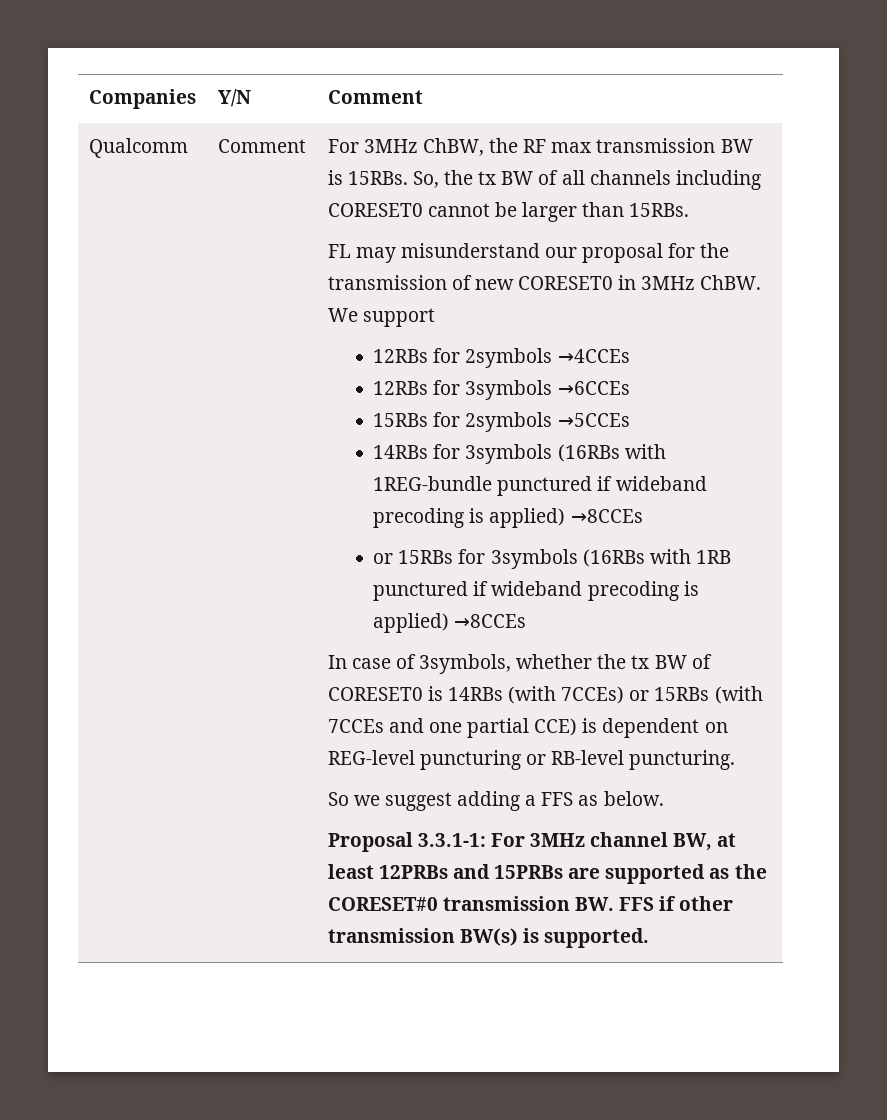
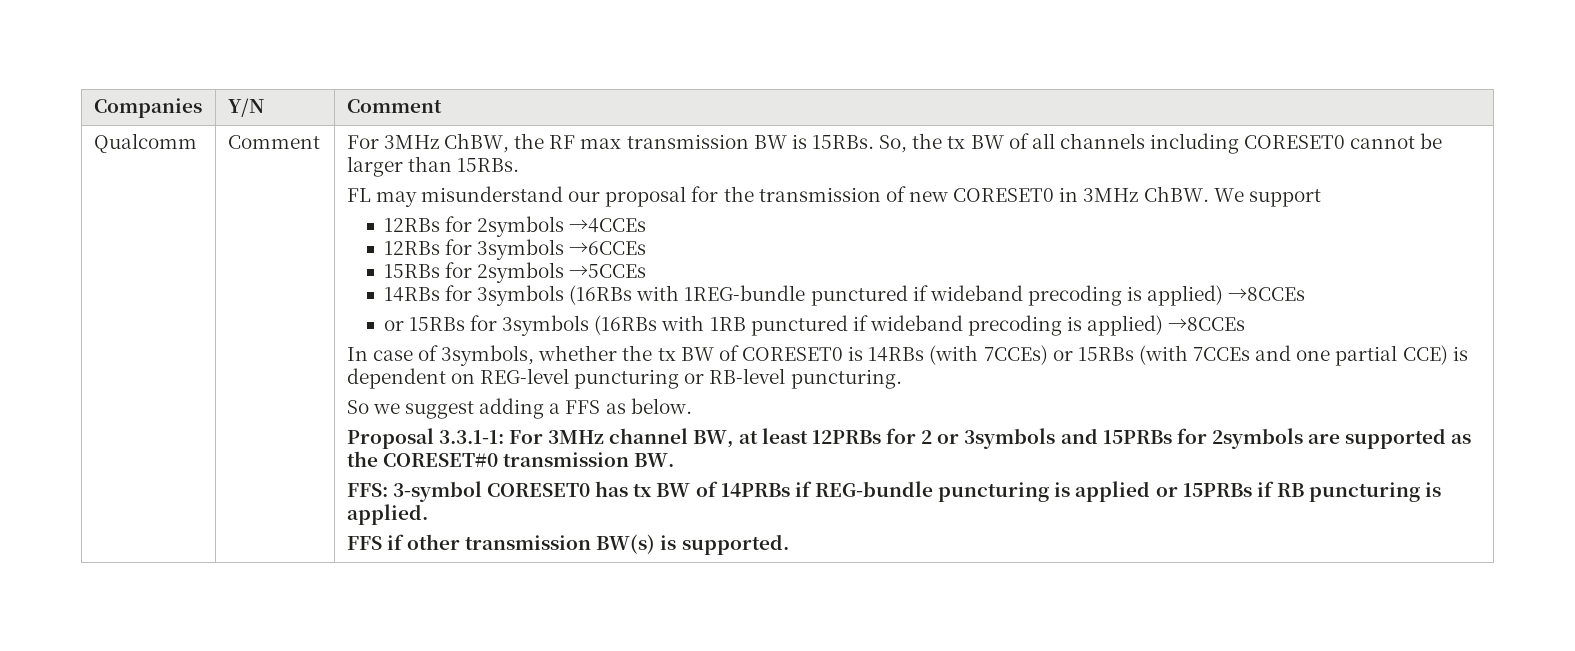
[452,864,564,879] and 15PRBs -> [885,428,1303,449] for 2 or 3symbols and 15PRBs for 2symbols
(614, 904) none -> [346,481,1442,502] [346,504,428,525] // FFS: 3-symbol CORESET0 has tx BW of 14PRBs if REG-bundle puncturing is applied or 15PRBs if RB puncturing is applied. //

